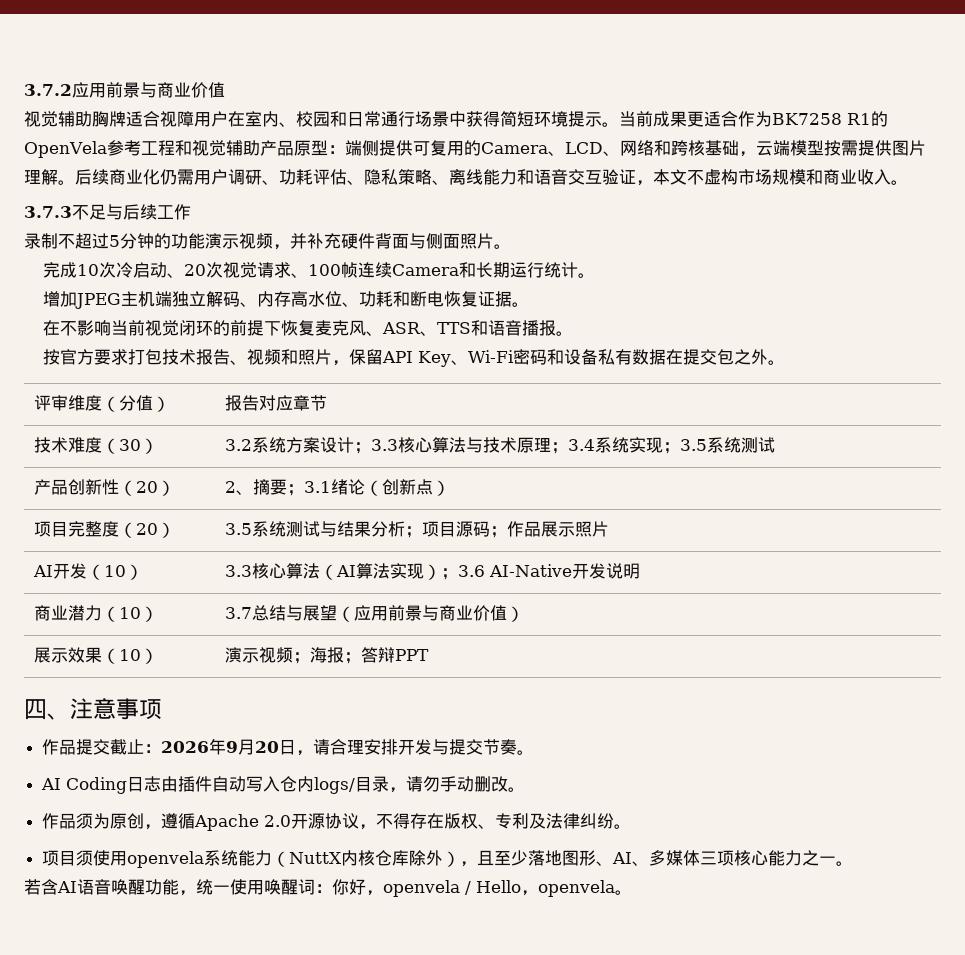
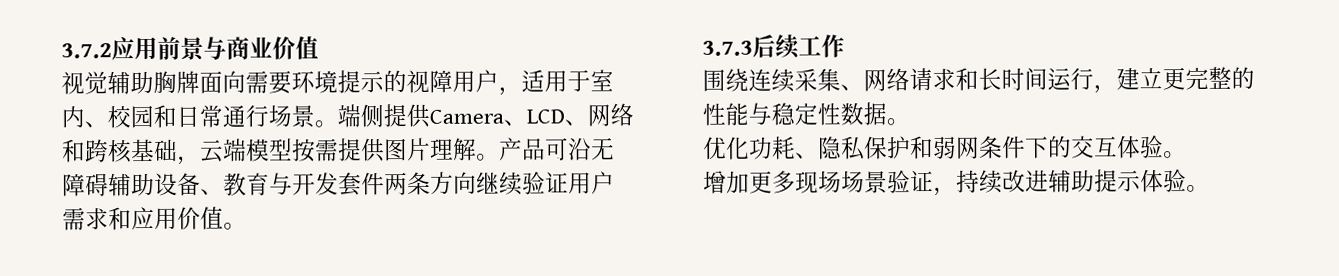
[126,111,245,127] 适合视障用户在 -> [199,69,591,96] 面向需要环境提示的视障用户，适用于
[449,111,888,127] [24,140,481,158] 中获得简短环境提示。当前成果更适合作为BK7258 R1的OpenVela参考工程和视觉辅助产品原型：端侧提供可复用的 -> [314,103,430,129] 。端侧提供
[75,169,891,186] 后续商业化仍需用户调研、功耗评估、隐私策略、离线能力和语音交互验证，本文不虚构市场规模和商业收入 -> [498,137,615,161] [62,171,615,197] [62,206,224,231] 产品可沿无障碍辅助设备、教育与开发套件两条方向继续验证用户需求和应用价值
[72,204,123,220] 不足与 -> (753, 48) none
[24,233,511,250] [43,262,596,278] [43,291,530,309] [43,320,574,336] [43,349,786,367] [34,395,171,412] [225,395,328,411] [34,437,159,454] [225,437,776,454] [34,479,176,496] [225,479,451,496] [34,521,176,538] [225,521,610,538] [33,563,144,580] [225,563,641,580] [34,605,159,622] [225,605,525,622] [34,647,159,664] [225,647,430,664] [24,698,162,720] [42,738,535,756] [41,776,526,794] [42,813,632,831] [42,850,854,868] [24,879,615,897] 录制不超过5分钟的功能演示视频，并补充硬件背面与侧面照片。 // 完成10次冷启动、20次视觉请求、100帧连续Camera和长期运行统计。 // 增加JPEG主机端独立解码、内存高水位、功耗和断电恢复证据。 // 在不影响当前视觉闭环的前提下恢复麦克风、ASR、TTS和语音播报。 // 按官方要求打包技术报告、视频和照片，保留API Key、Wi-Fi密码和设备私有数据在提交包之外。 // 评审维度（分值） | 报告对应章节 // 技术难度（30） | 3.2系统方案设计；3.3核心算法与技术原理；3.4系统实现；3.5系统测试 // 产品创新性（20） | 2、摘要；3.1绪论（创新点） // 项目完整度（20） | 3.5系统测试与结果分析；项目源码；作品展示照片 // AI开发（10） | 3.3核心算法（AI算法实现）；3.6 AI-Native开发说明 // 商业潜力（10） | 3.7总结与展望（应用前景与商业价值） // 展示效果（10） | 演示视频；海报；答辩PPT // 四、注意事项 // 作品提交截止：2026年9月20日，请合理安排开发与提交节奏。 // AI Coding日志由插件自动写入仓内logs/目录，请勿手动删改。 // 作品须为原创，遵循Apache 2.0开源协议，不得存在版权、专利及法律纠纷。 // 项目须使用openvela系统能力（NuttX内核仓库除外），且至少落地图形、AI、多媒体三项核心能力之一。 // 若含AI语音唤醒功能，统一使用唤醒词：你好，openvela / Hello，openvela -> [702,66,1255,94] [702,102,910,126] [702,135,1187,161] [703,169,1187,196] 围绕连续采集、网络请求和长时间运行，建立更完整的性能与稳定性数据。 // 优化功耗、隐私保护和弱网条件下的交互体验。 // 增加更多现场场景验证，持续改进辅助提示体验

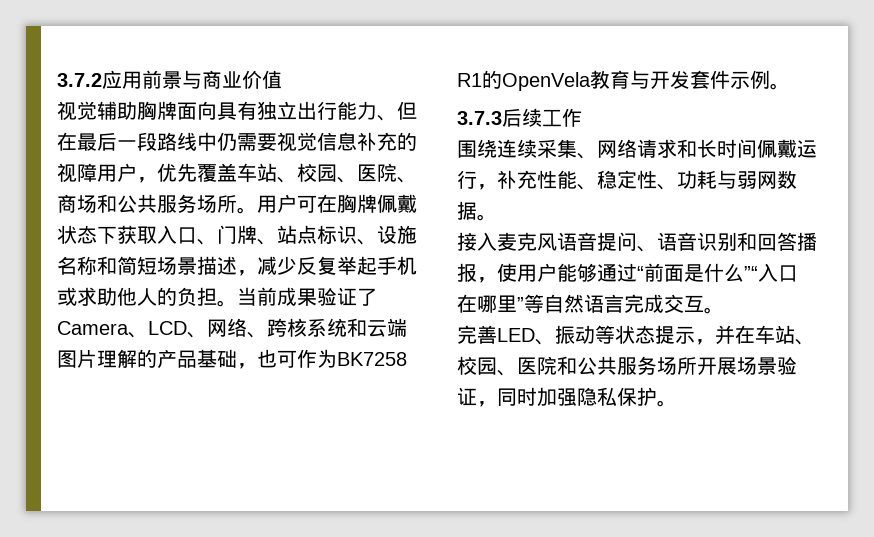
[245,69,614,96] [61,103,634,129] [62,137,615,165] [62,171,615,197] [62,206,224,231] 需要环境提示的视障用户，适用于室内、校园和日常通行场景。端侧提供Camera、LCD、网络和跨核基础，云端模型按需提供图片理解。产品可沿无障碍辅助设备、教育与开发套件两条方向继续验证用户需求和应用价值 -> [217,101,417,121] [57,132,417,152] [57,163,417,183] [57,194,417,214] [57,225,417,245] [57,256,417,276] [57,287,377,307] [57,318,407,338] [57,349,407,369] [457,70,770,91] 具有独立出行能力、但在最后一段路线中仍需要视觉信息补充的视障用户，优先覆盖车站、校园、医院、商场和公共服务场所。用户可在胸牌佩戴状态下获取入口、门牌、站点标识、设施名称和简短场景描述，减少反复举起手机或求助他人的负担。当前成果验证了Camera、LCD、网络、跨核系统和云端图片理解的产品基础，也可作为BK7258 R1的OpenVela教育与开发套件示例
[1047,66,1255,94] [702,102,910,126] [702,135,1187,161] [703,169,1187,196] 运行，建立更完整的性能与稳定性数据。 // 优化功耗、隐私保护和弱网条件下的交互体验。 // 增加更多现场场景验证，持续改进辅助提示体验 -> [757,139,817,158] [457,170,797,190] [457,201,497,221] [457,232,817,252] [457,263,798,283] [457,294,724,314] [457,325,815,345] [457,356,797,376] [457,387,657,407] 佩戴运行，补充性能、稳定性、功耗与弱网数据。 // 接入麦克风语音提问、语音识别和回答播报，使用户能够通过“前面是什么”“入口在哪里”等自然语言完成交互。 // 完善LED、振动等状态提示，并在车站、校园、医院和公共服务场所开展场景验证，同时加强隐私保护

